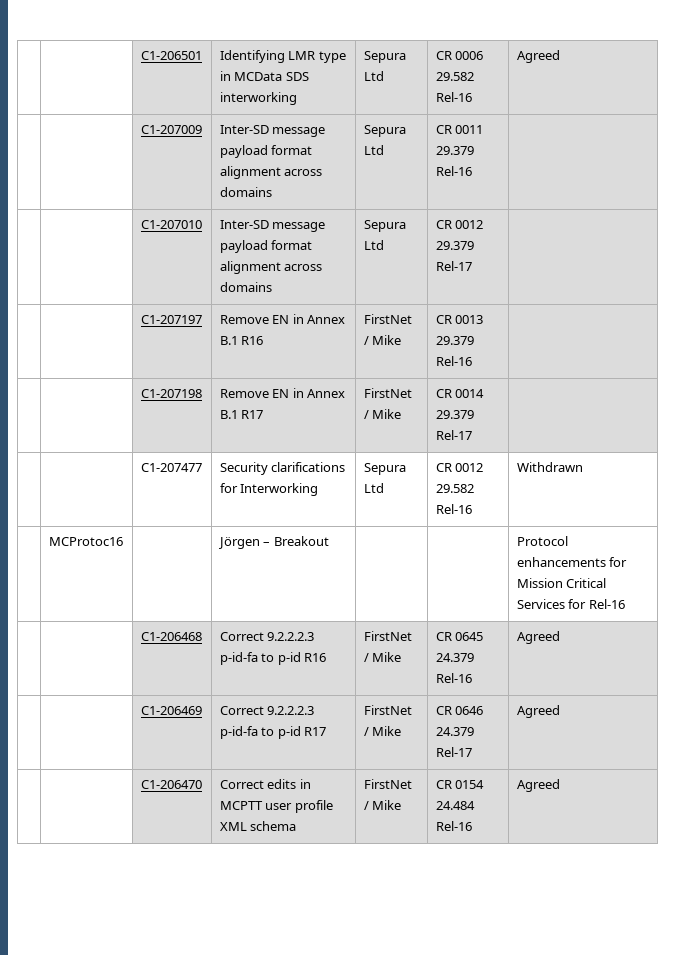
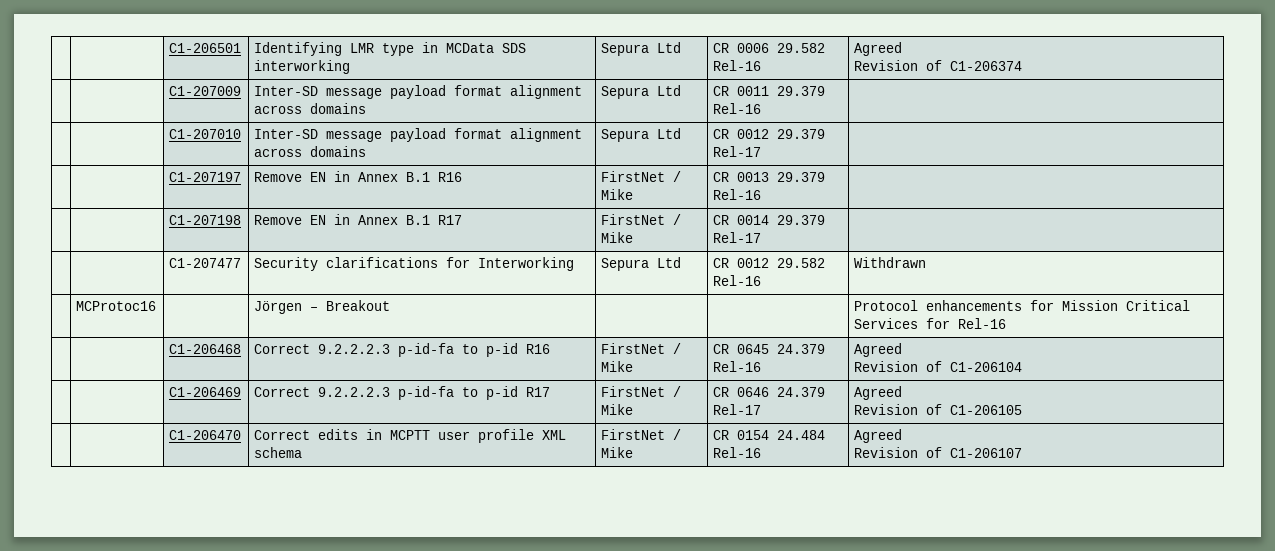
(560, 56) none -> [854,60,1023,71] // Revision of C1-206374
(560, 637) none -> [854,361,1023,372] // Revision of C1-206104
(560, 711) none -> [854,404,1023,415] // Revision of C1-206105
(560, 785) none -> [854,447,1023,458] // Revision of C1-206107

